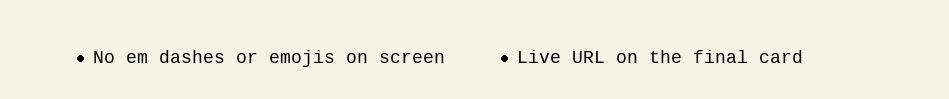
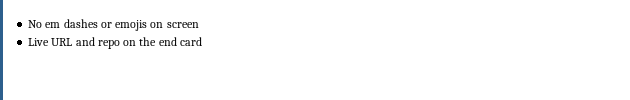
(605, 57) none -> [75,37,120,49] and repo
[692,50,748,63] final -> [158,37,177,46] end

